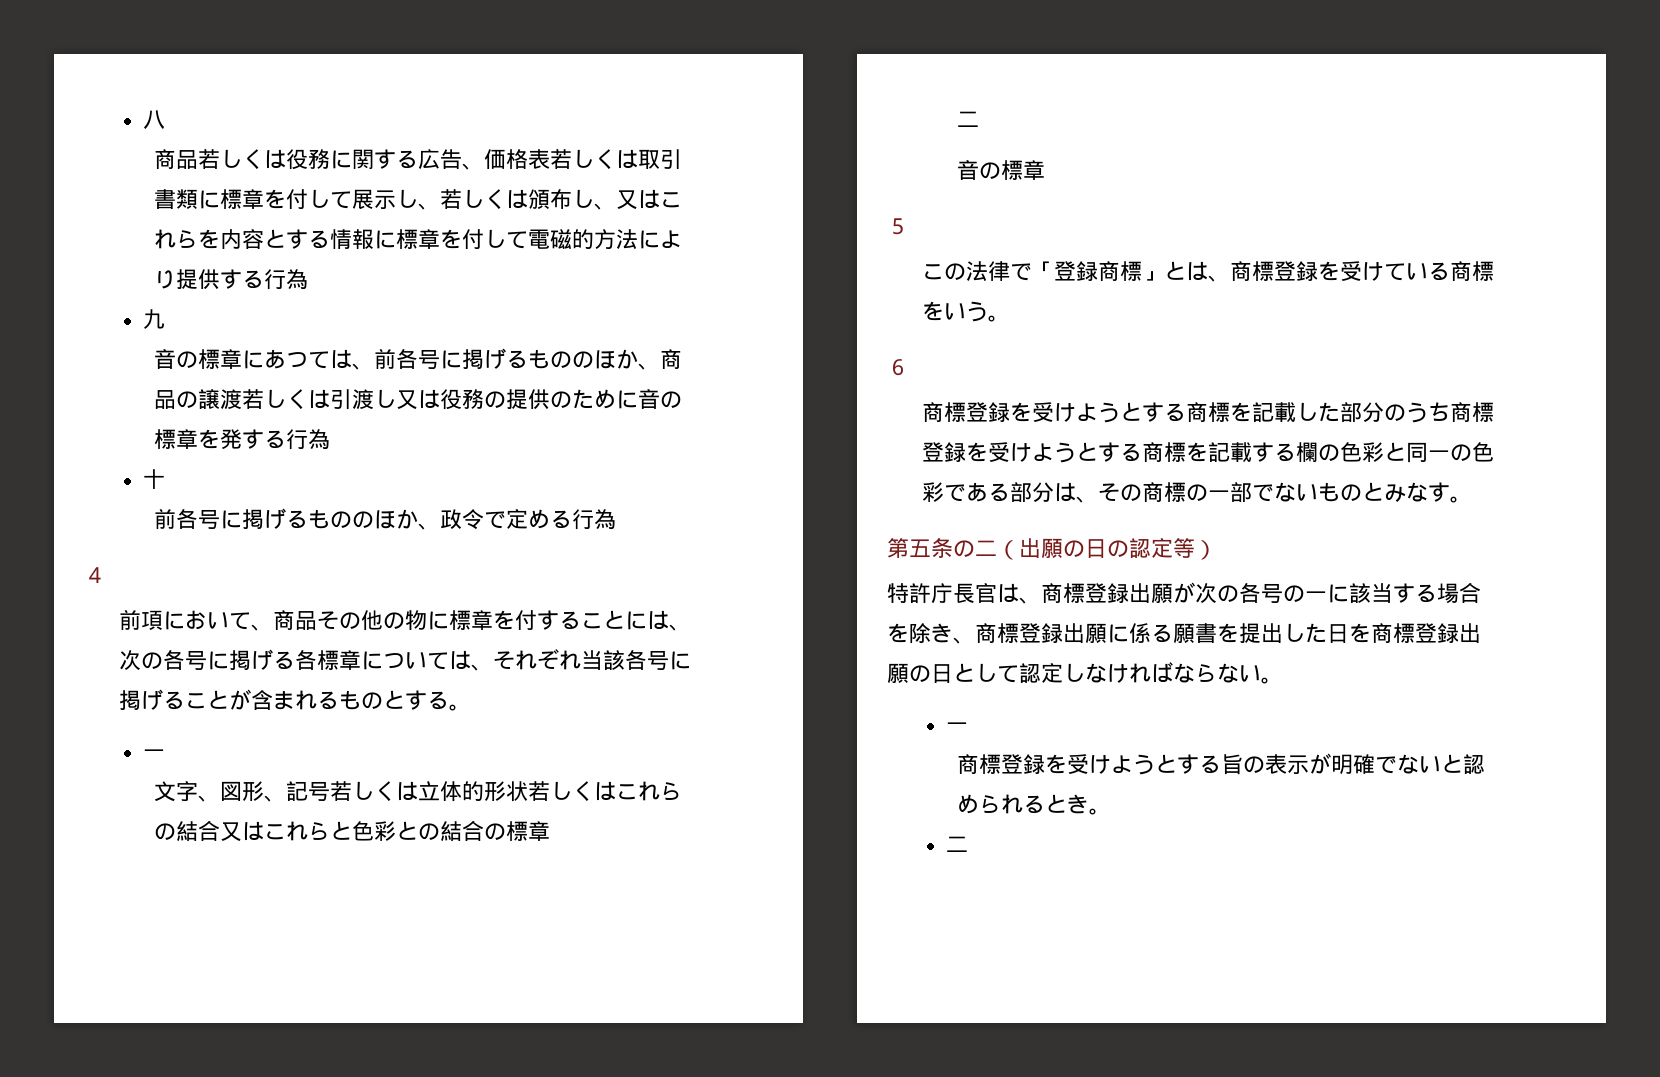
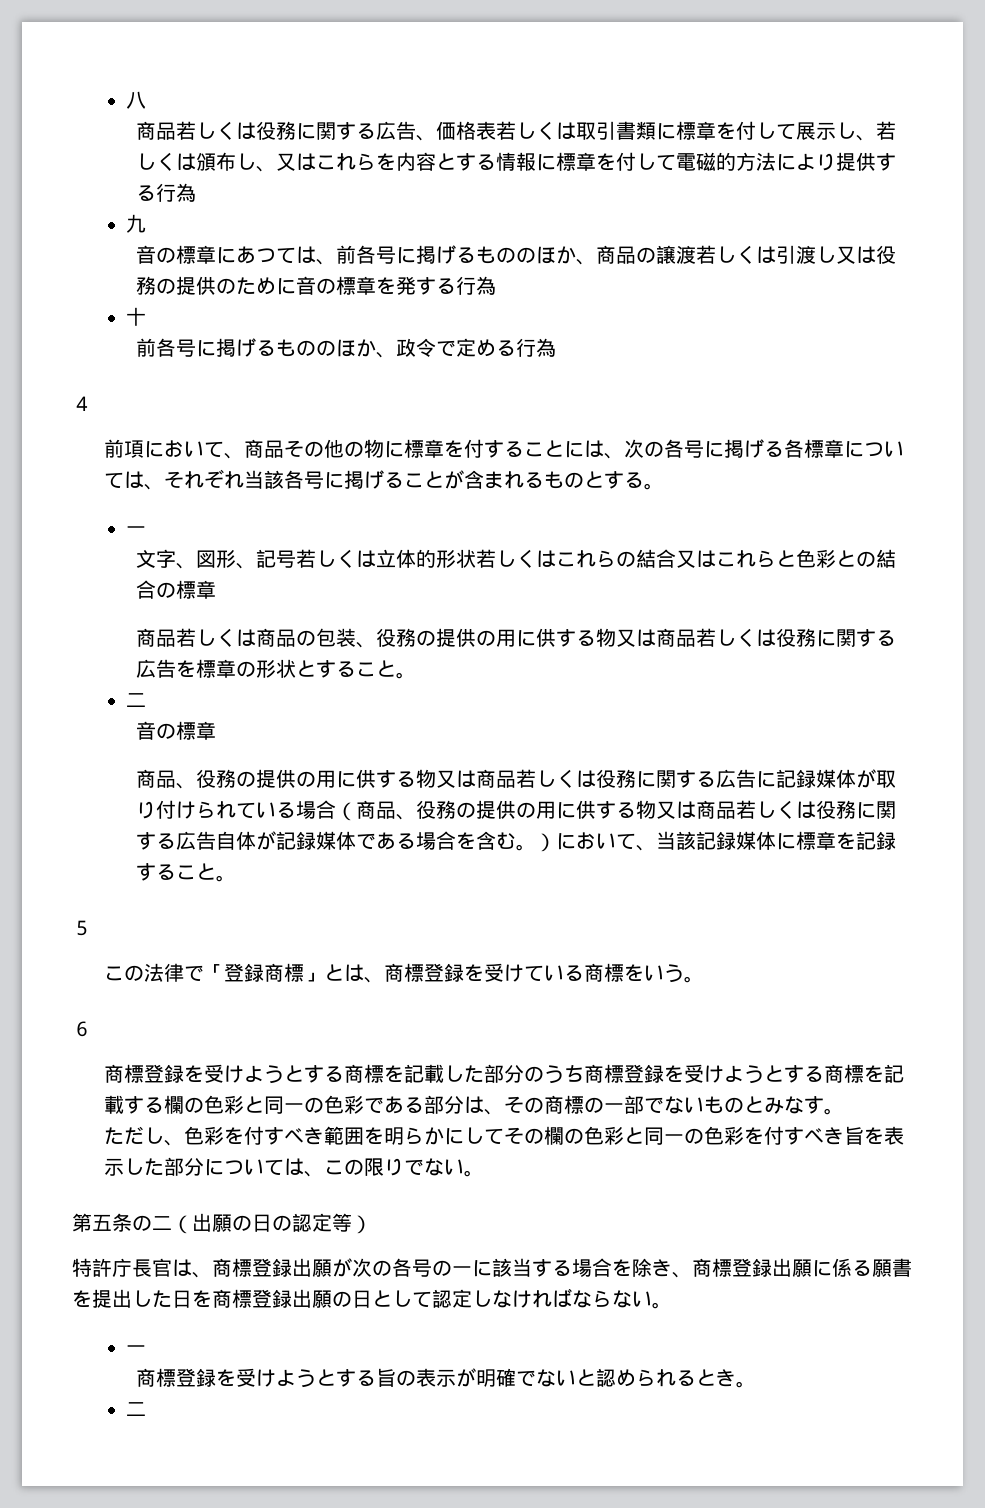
[957,111,980,127] [957,160,1046,180] 二 // 音の標章 -> [135,628,896,648] [135,659,416,679] [125,693,146,707] [135,721,216,740] [135,769,896,789] [135,800,896,821] [135,831,896,852] [135,863,236,882] 商品若しくは商品の包装、役務の提供の用に供する物又は商品若しくは役務に関する広告を標章の形状とすること。 // 二 // 音の標章 // 商品、役務の提供の用に供する物又は商品若しくは役務に関する広告に記録媒体が取り付けられている場合（商品、役務の提供の用に供する物又は商品若しくは役務に関する広告自体が記録媒体である場合を含む。）において、当該記録媒体に標章を記録すること。
(1473, 499) none -> [103,1126,904,1146] [103,1157,484,1177] // ただし、色彩を付すべき範囲を明らかにしてその欄の色彩と同一の色彩を付すべき旨を表示した部分については、この限りでない。

